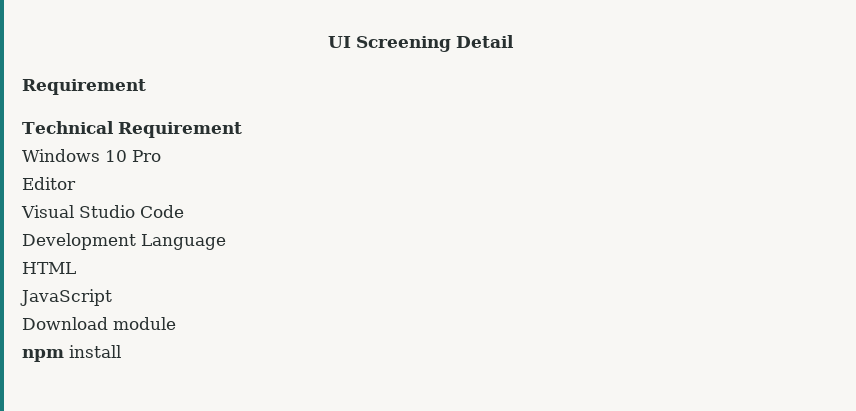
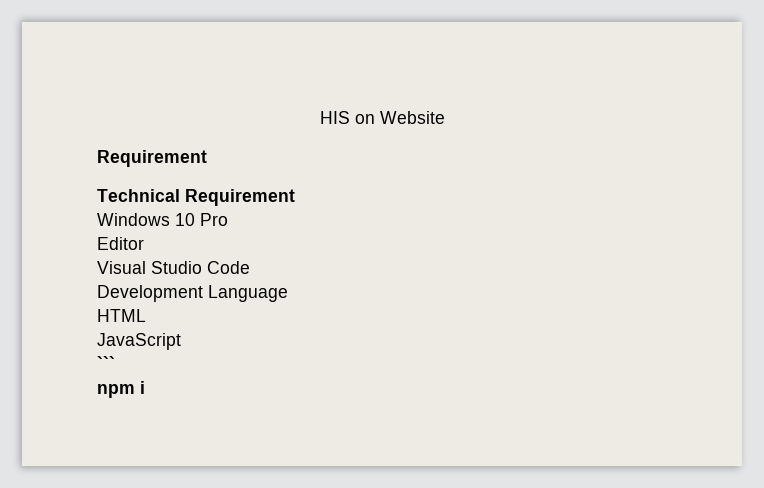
[328,35,514,52] UI Screening Detail -> [319,111,445,124] HIS on Website
[22,317,176,330] Download module -> [97,356,115,370] ```
[69,345,121,358] install -> [140,381,145,394] i

